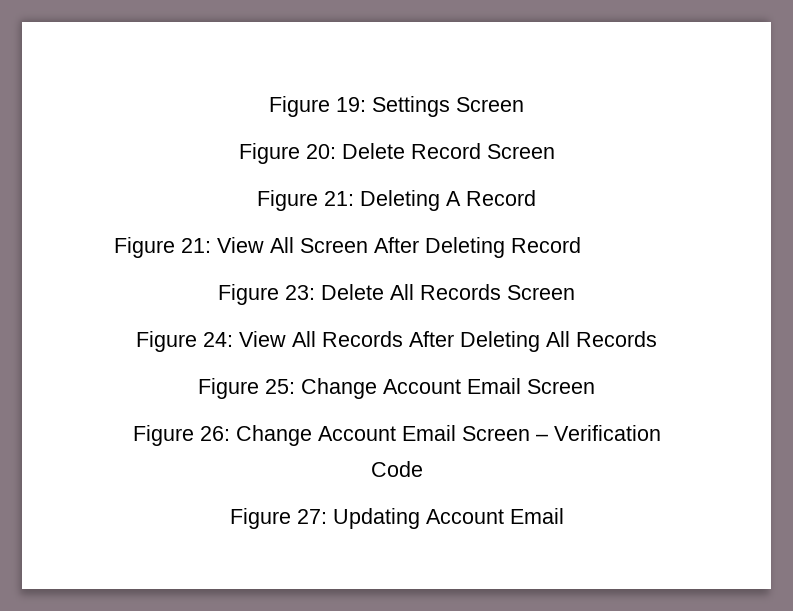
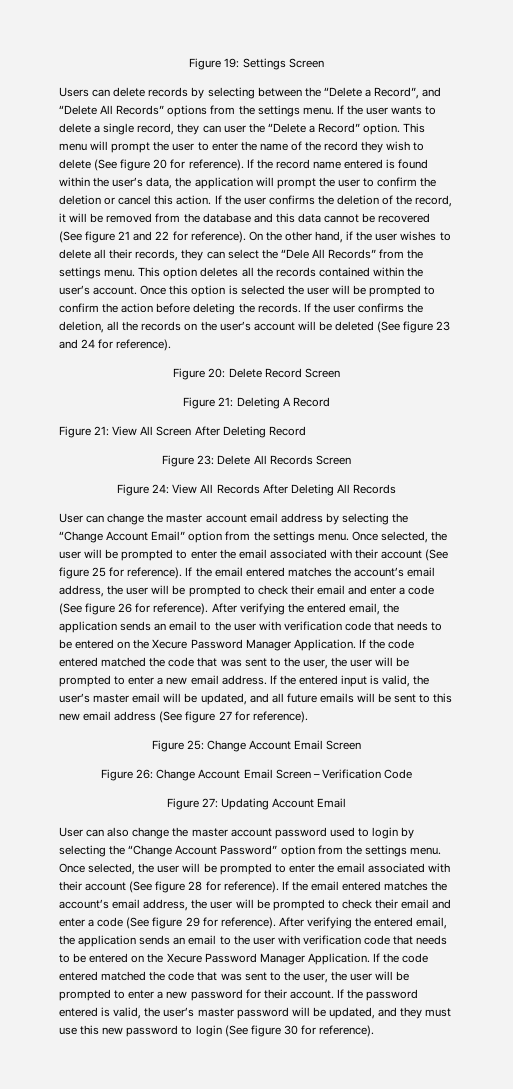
(524, 104) none -> [59,87,442,99] [59,105,437,117] [59,123,426,135] [59,141,425,153] [59,159,429,171] [59,177,437,189] [59,195,453,207] [59,213,431,223] [59,231,451,243] [59,249,424,261] [59,267,424,279] [59,285,436,297] [59,303,424,315] [59,321,451,333] [59,339,172,351] // Users can delete records by selecting between the “Delete a Record”, and “Delete All Records” options from the settings menu. If the user wants to delete a single record, they can user the “Delete a Record” option. This menu will prompt the user to enter the name of the record they wish to delete (See figure 20 for reference). If the record name entered is found within the user’s data, the application will prompt the user to confirm the deletion or cancel this action. If the user confirms the deletion of the record, it will be removed from the database and this data cannot be recovered (See figure 21 and 22 for reference). On the other hand, if the user wishes to delete all their records, they can select the “Dele All Records” from the settings menu. This option deletes all the records contained within the user’s account. Once this option is selected the user will be prompted to confirm the action before deleting the records. If the user confirms the deletion, all the records on the user’s account will be deleted (See figure 23 and 24 for reference).
(657, 339) none -> [59,513,409,525] [59,531,448,543] [59,549,449,561] [59,567,436,579] [59,585,435,597] [59,603,400,615] [59,621,443,633] [59,639,415,651] [59,657,410,669] [59,675,430,687] [59,693,453,705] [59,711,308,723] // User can change the master account email address by selecting the “Change Account Email” option from the settings menu. Once selected, the user will be prompted to enter the email associated with their account (See figure 25 for reference). If the email entered matches the account’s email address, the user will be prompted to check their email and enter a code (See figure 26 for reference). After verifying the entered email, the application sends an email to the user with verification code that needs to be entered on the Xecure Password Manager Application. If the code entered matched the code that was sent to the user, the user will be prompted to enter a new email address. If the entered input is valid, the user’s master email will be updated, and all future emails will be sent to this new email address (See figure 27 for reference).
(564, 516) none -> [59,827,415,839] [59,845,441,857] [59,863,451,875] [59,881,448,893] [59,899,452,911] [59,917,448,929] [59,935,448,947] [59,953,429,965] [59,971,410,983] [59,989,419,1001] [59,1007,452,1019] [59,1025,375,1037] // User can also change the master account password used to login by selecting the “Change Account Password” option from the settings menu. Once selected, the user will be prompted to enter the email associated with their account (See figure 28 for reference). If the email entered matches the account’s email address, the user will be prompted to check their email and enter a code (See figure 29 for reference). After verifying the entered email, the application sends an email to the user with verification code that needs to be entered on the Xecure Password Manager Application. If the code entered matched the code that was sent to the user, the user will be prompted to enter a new password for their account. If the password entered is valid, the user’s master password will be updated, and they must use this new password to login (See figure 30 for reference).

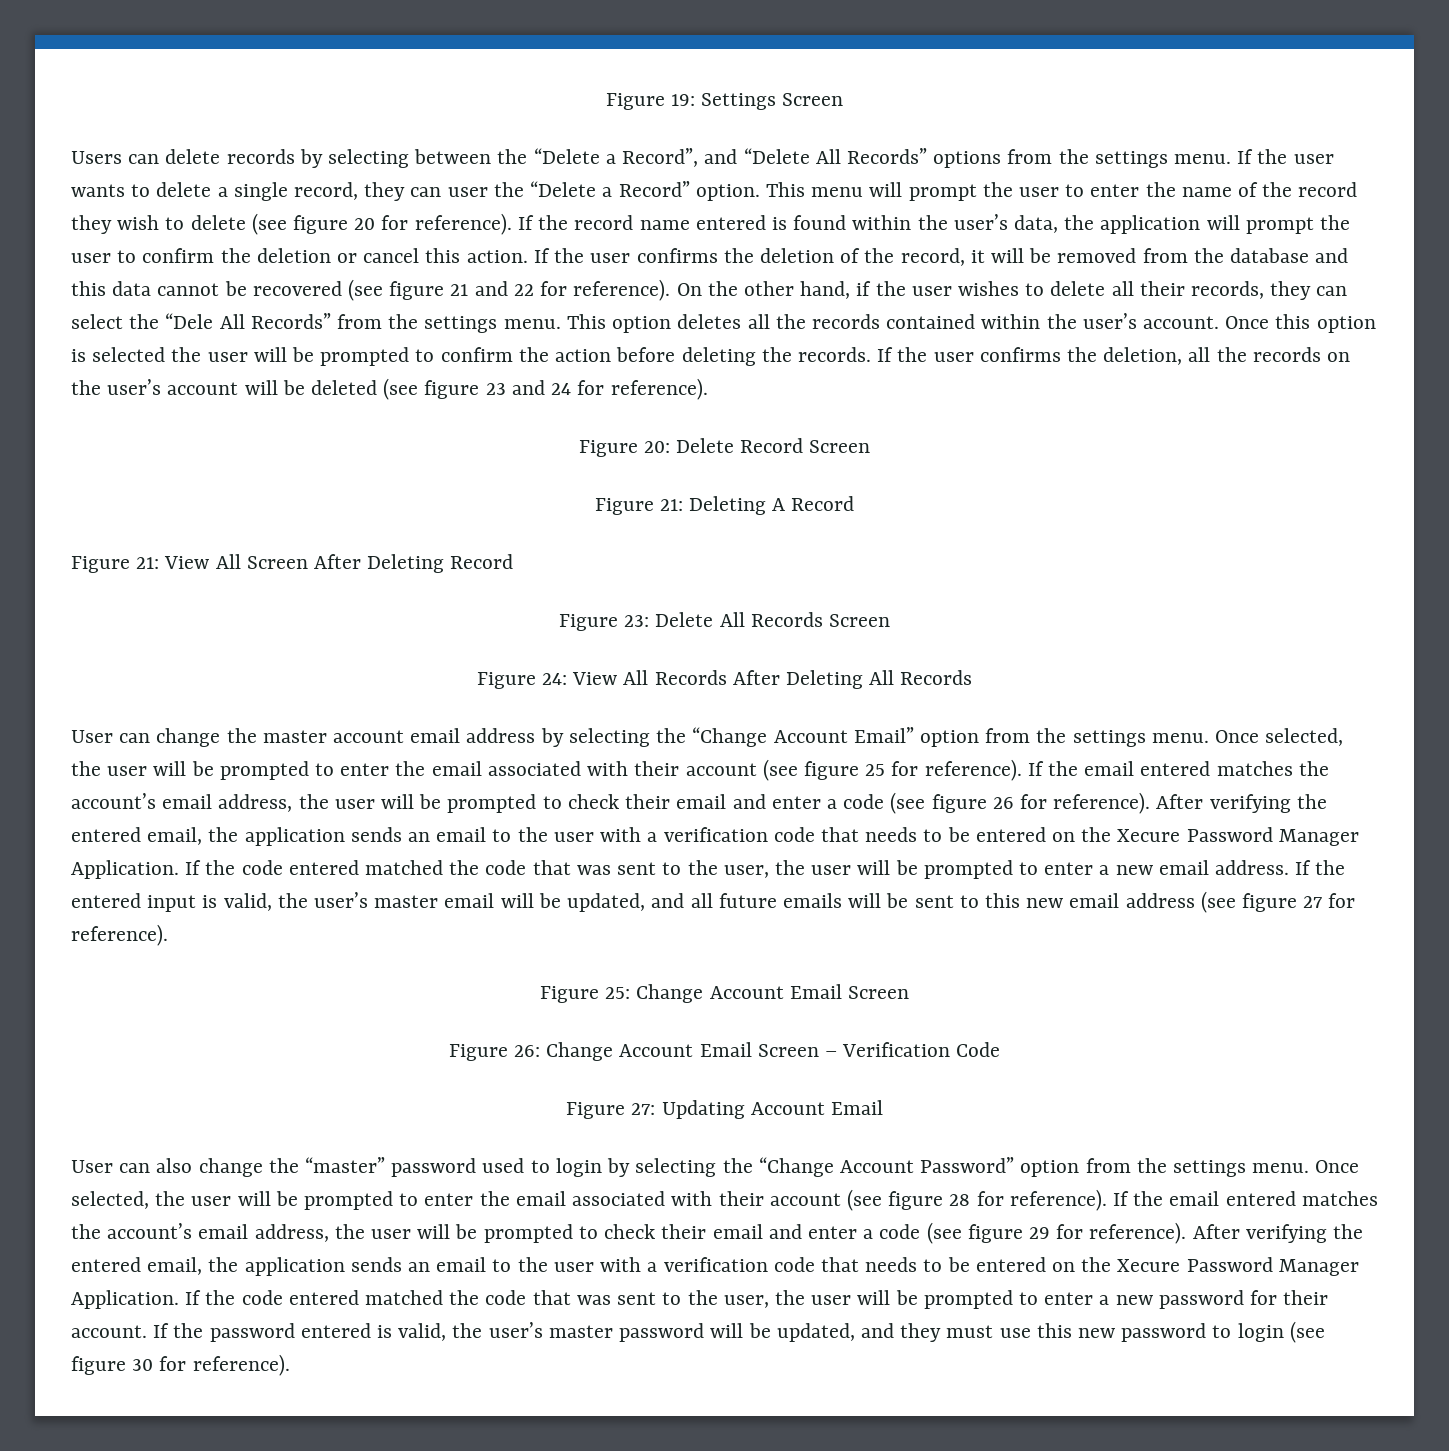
[94,159,118,171] (See -> [251,213,287,235] (see
[59,231,82,243] (See -> [348,279,384,301] (see
[377,321,401,333] (See -> [383,378,419,400] (see
[425,549,449,561] (See -> [762,759,798,781] (see
[59,603,82,615] (See -> [890,792,926,814] (see
(281, 626) none -> [647,832,658,842] a
[159,711,183,723] (See -> [1200,891,1236,913] (see
[191,828,272,837] master account -> [305,1157,386,1173] “master”
[129,881,153,893] (See -> [846,1189,882,1211] (see
[126,917,150,929] (See -> [926,1222,962,1244] (see
(300, 940) none -> [647,1262,658,1272] a
[224,1025,248,1037] (See -> [1289,1321,1325,1343] (see

